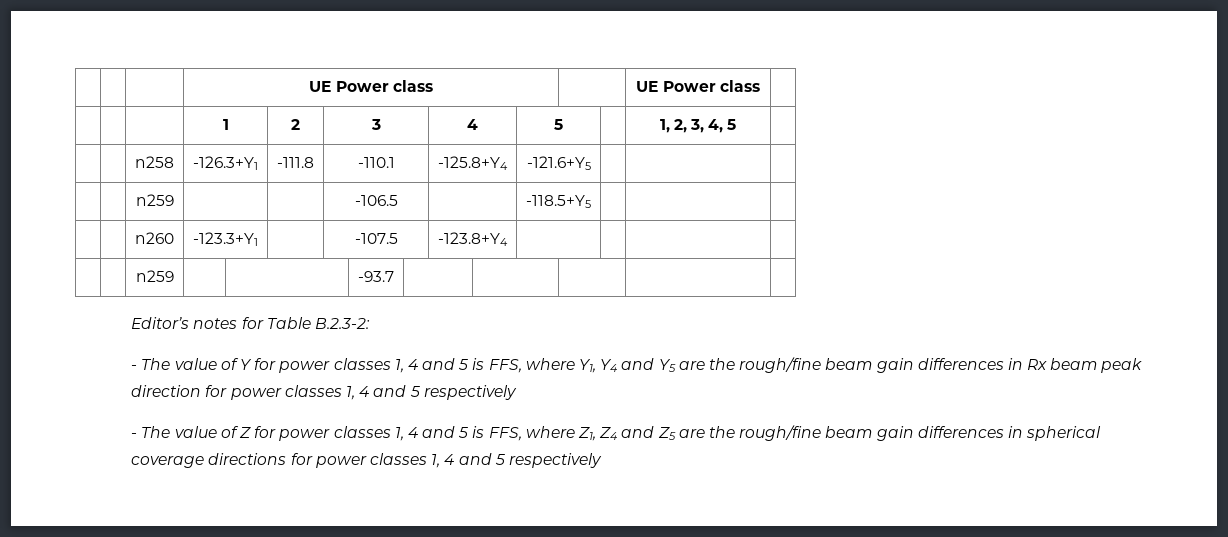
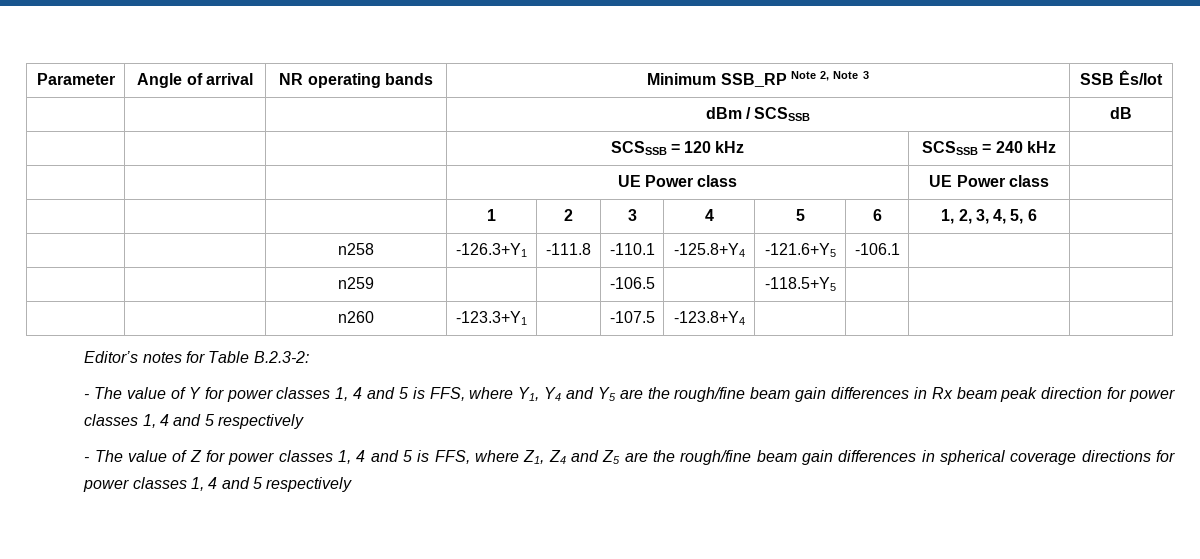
[309,80,433,92] | | | UE Power class | | -> [36,73,115,85] [137,73,253,88] [279,73,433,88] [647,71,869,87] [1080,70,1163,85] [705,107,811,121] [1110,107,1132,119] [610,141,745,155] [922,141,1056,155] [617,175,738,187] Parameter | Angle of arrival | NR operating bands | Minimum SSB_RP Note 2, Note 3 | SSB Ês/Iot // | | | dBm / SCSSSB | dB // | | | SCSSSB = 120 kHz | SCSSSB = 240 kHz | // | | | UE Power class |
(563, 124) none -> [872,209,882,221] 6
[727,119,737,130] 5 -> [1010,209,1037,224] 5, 6
(591, 163) none -> [854,243,900,255] -106.1
[135,270,174,282] [358,271,394,282] // | | n259 | | | -93.7 | | | | | -> (745, 318) none

